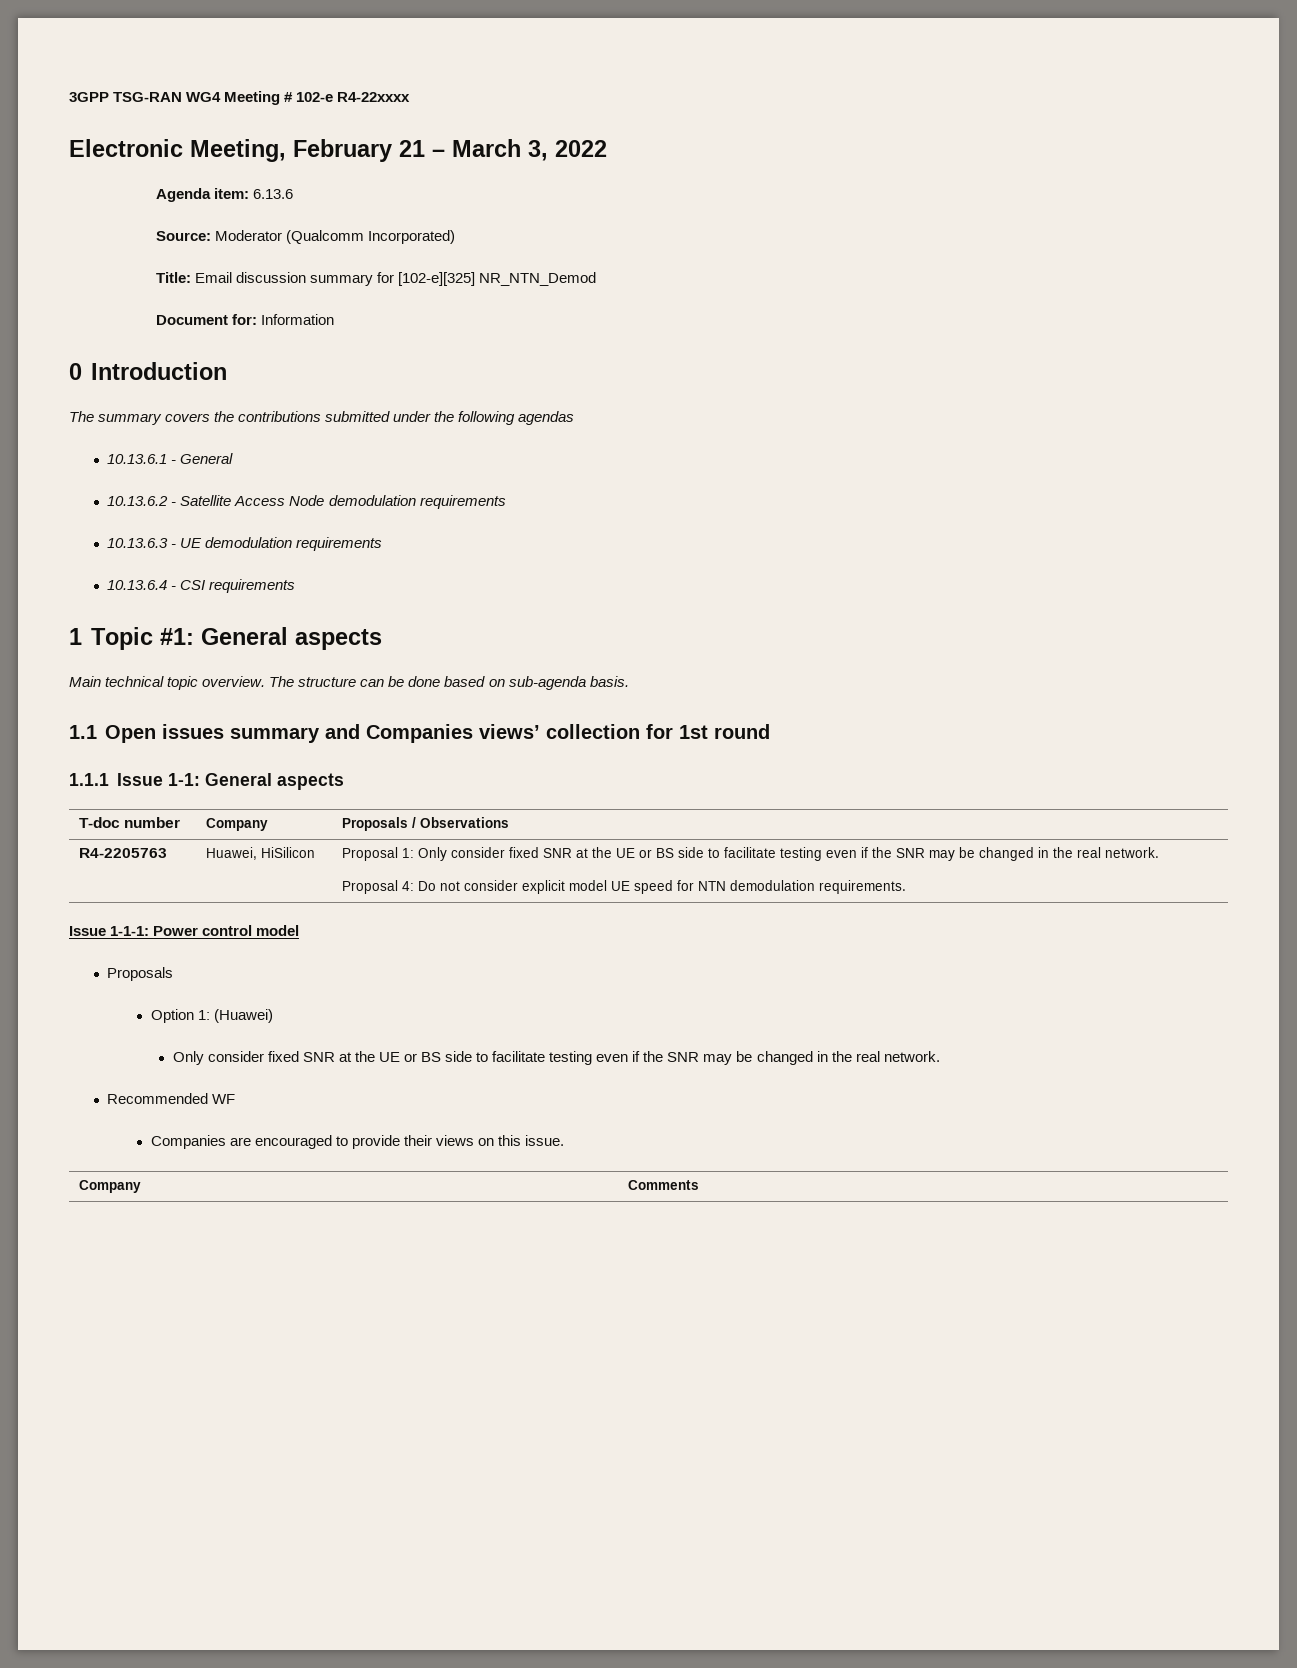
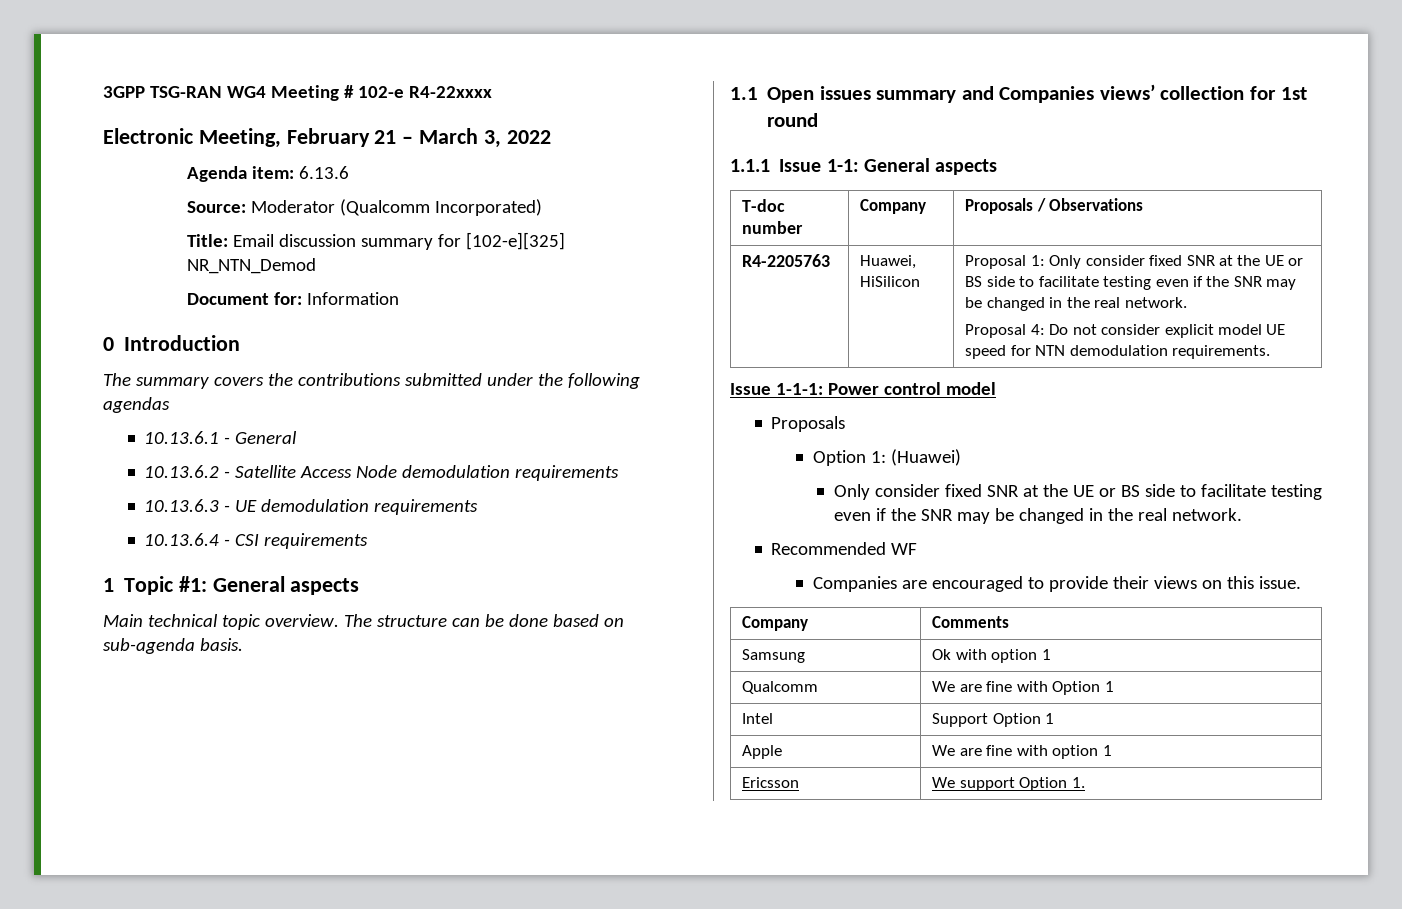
(699, 1185) none -> [742,649,806,663] [932,649,1051,663] [742,681,819,694] [932,681,1114,695] [742,713,774,724] [932,713,1055,727] [742,745,783,759] [932,745,1112,759] [742,777,800,788] [932,777,1085,791] // Samsung | Ok with option 1 // Qualcomm | We are fine with Option 1 // Intel | Support Option 1 // Apple | We are fine with option 1 // Ericsson | We support Option 1.

